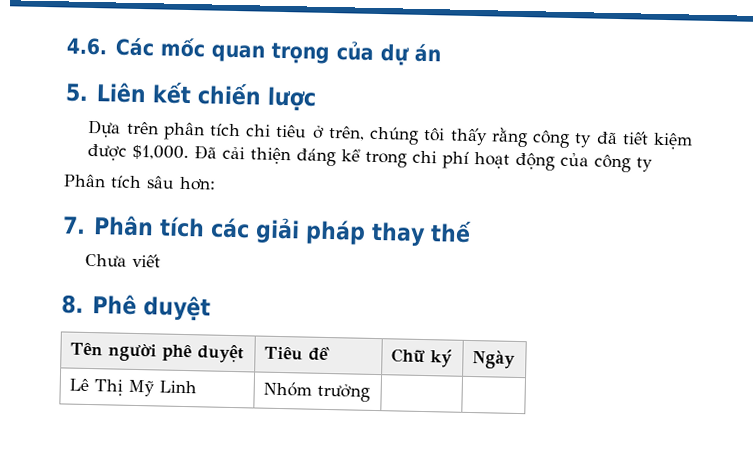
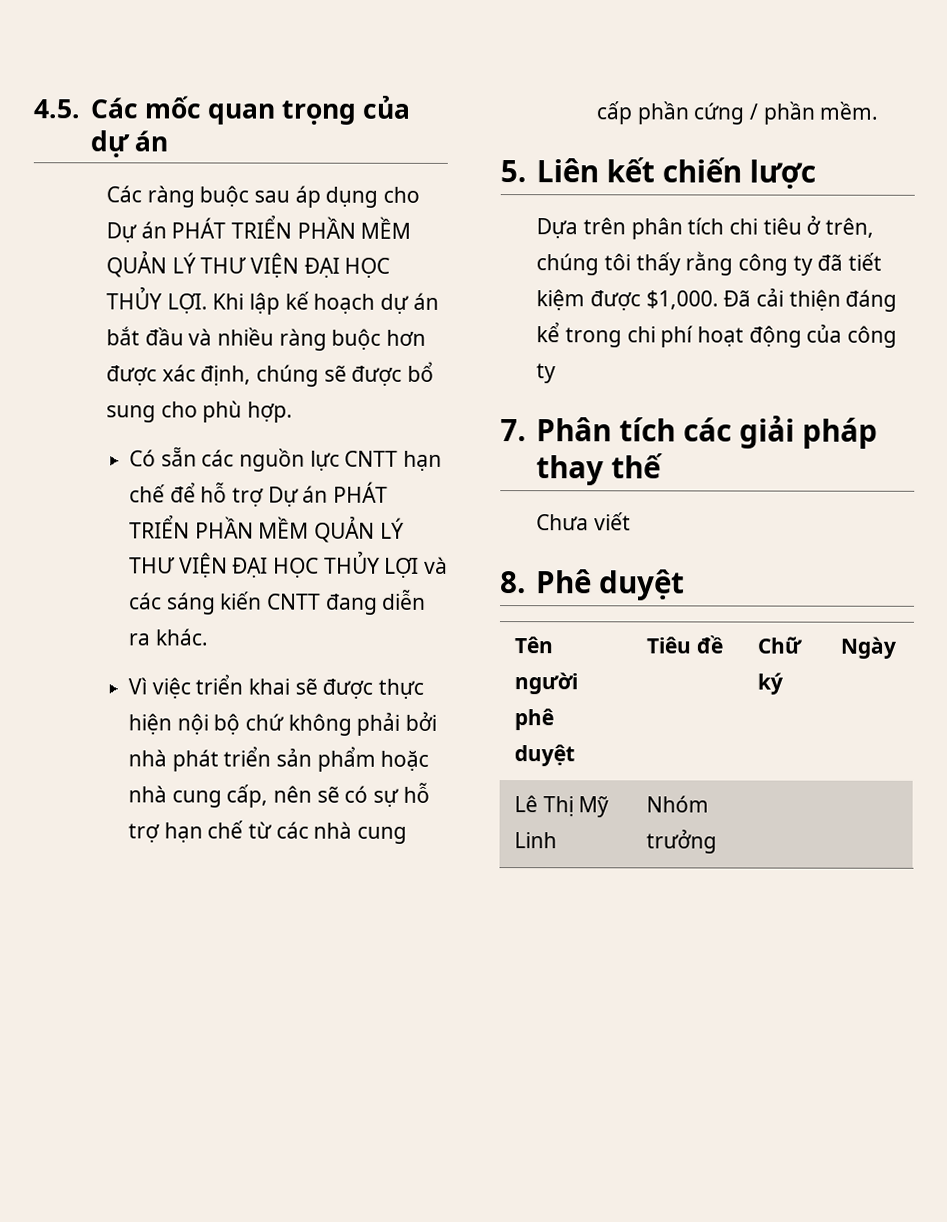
[66,37,108,56] 4.6. -> [33,99,80,119] 4.5.
(441, 53) none -> [105,185,420,208] [105,215,412,243] [105,251,391,278] [105,287,439,315] [105,326,426,351] [105,361,434,387] [105,400,293,423] [128,446,442,472] [128,481,388,507] [128,515,404,543] [128,551,448,578] [128,589,427,615] [127,628,208,646] [127,674,424,699] [127,711,437,736] [127,746,430,772] [127,782,430,808] [127,820,407,844] [595,101,879,125] // Các ràng buộc sau áp dụng cho Dự án PHÁT TRIỂN PHẦN MỀM QUẢN LÝ THƯ VIỆN ĐẠI HỌC THỦY LỢI. Khi lập kế hoạch dự án bắt đầu và nhiều ràng buộc hơn được xác định, chúng sẽ được bổ sung cho phù hợp. // Có sẵn các nguồn lực CNTT hạn chế để hỗ trợ Dự án PHÁT TRIỂN PHẦN MỀM QUẢN LÝ THƯ VIỆN ĐẠI HỌC THỦY LỢI và các sáng kiến CNTT đang diễn ra khác. // Vì việc triển khai sẽ được thực hiện nội bộ chứ không phải bởi nhà phát triển sản phẩm hoặc nhà cung cấp, nên sẽ có sự hỗ trợ hạn chế từ các nhà cung cấp phần cứng / phần mềm.
[63,173,216,191] // Phân tích sâu hơn: -> (557, 373) none

